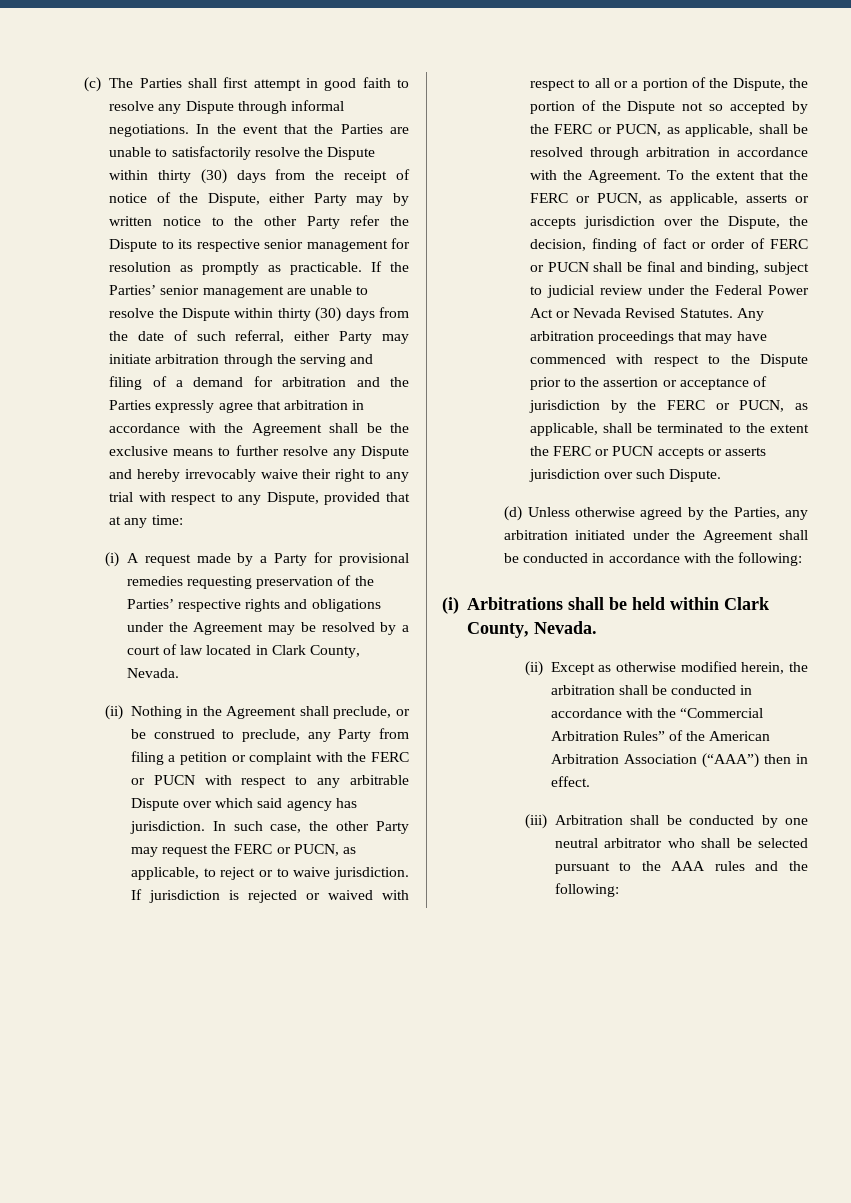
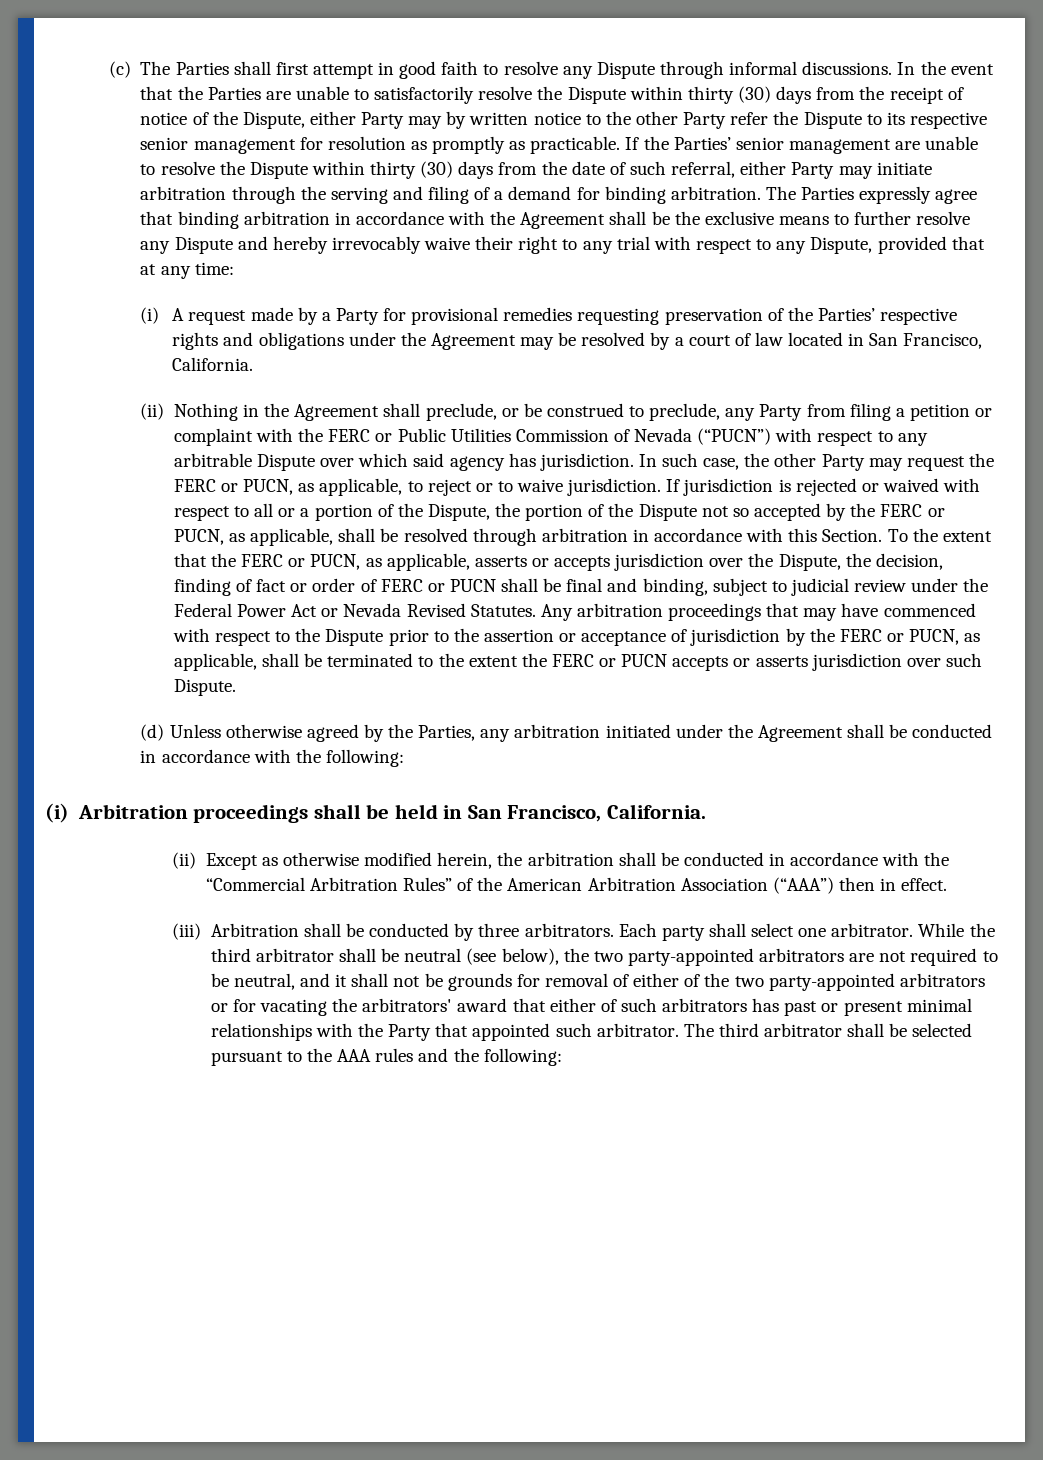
[109,124,190,137] negotiations. -> [802,61,893,75] discussions.
[282,377,409,387] arbitration and the -> [604,186,796,204] binding arbitration. The
(281, 405) none -> [177,211,239,229] binding
[271,645,360,658] [126,668,179,678] Clark County, Nevada. -> [869,333,983,349] [172,357,254,371] San Francisco, California.
[153,775,195,785] PUCN -> [397,428,772,445] Public Utilities Commission of Nevada (“PUCN”)
[562,170,662,183] the Agreement. -> [788,528,883,542] this Section.
[466,597,563,610] Arbitrations -> [77,804,309,823] Arbitration proceedings
[669,597,769,610] [466,621,597,638] within Clark County, Nevada. -> [443,804,706,822] in San Francisco, California.
[785,818,808,825] [554,838,695,848] one neutral arbitrator who -> [478,923,995,941] [210,948,998,966] [210,973,985,991] [210,998,972,1016] [210,1023,843,1041] three arbitrators. Each party shall select one arbitrator. While the third arbitrator shall be neutral (see below), the two party-appointed arbitrators are not required to be neutral, and it shall not be grounds for removal of either of the two party-appointed arbitrators or for vacating the arbitrators' award that either of such arbitrators has past or present minimal relationships with the Party that appointed such arbitrator. The third arbitrator

